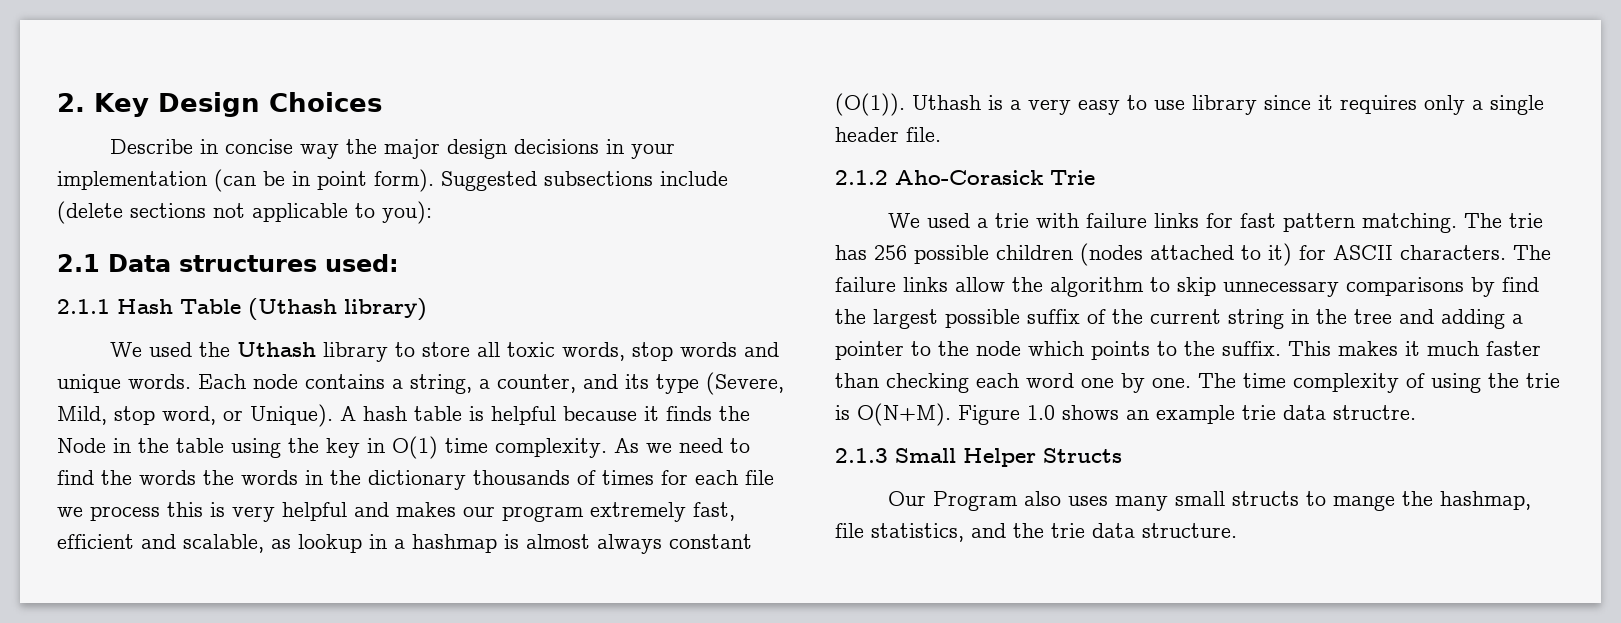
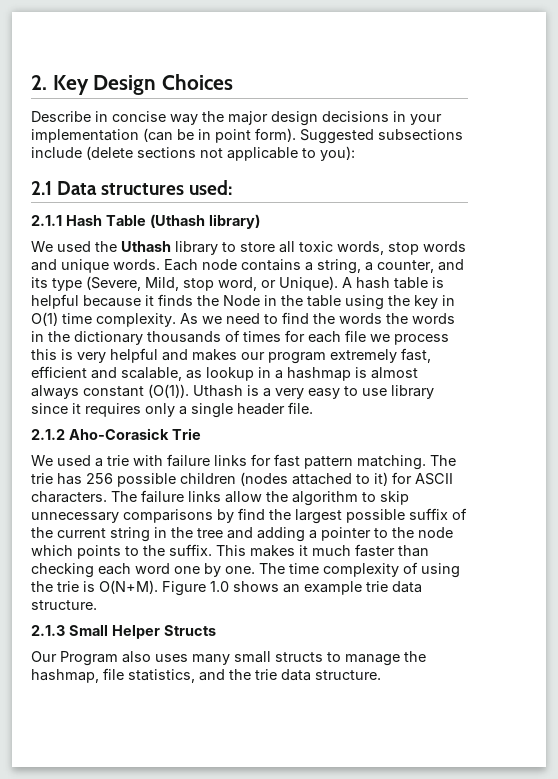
[1333,405,1416,420] structre. -> [31,600,97,610] structure.
[1332,495,1395,511] mange -> [345,654,400,666] manage

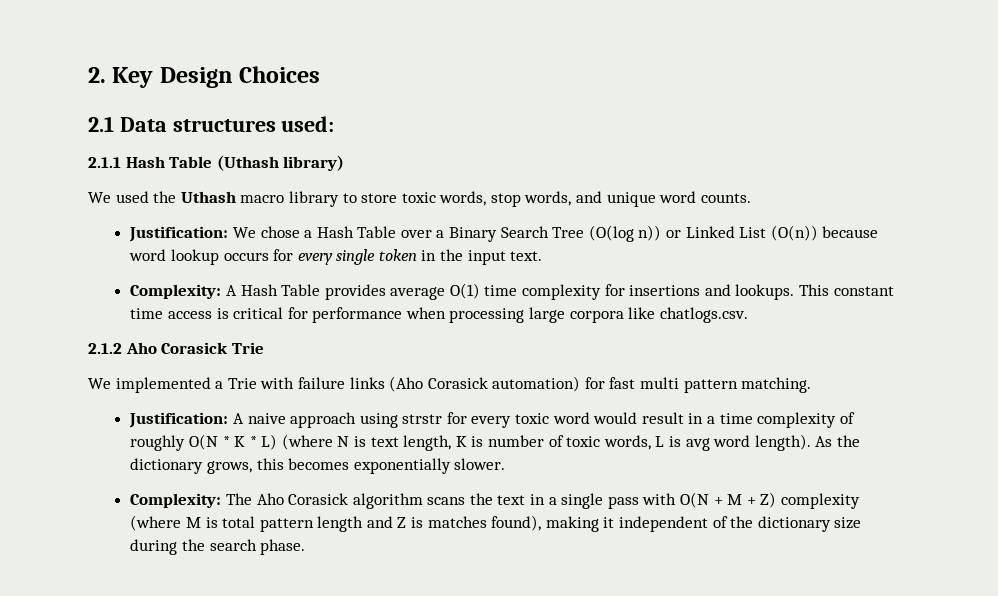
[31,111,442,126] [31,128,463,144] [31,146,355,161] // Describe in concise way the major design decisions in your implementation (can be in point form). Suggested subsections include (delete sections not applicable to you): -> (321, 74) none
(171, 246) none -> [240,195,285,203] macro
[279,241,295,253] all -> (398, 198) none
[423,241,466,252] words -> [524,191,572,206] words,
[113,259,464,274] [31,276,444,291] [31,294,455,310] [31,312,455,327] [31,330,449,345] [31,348,431,364] [31,366,418,381] [31,384,434,399] [31,402,313,418] words. Each node contains a string, a counter, and its type (Severe, Mild, stop word, or Unique). A hash table is helpful because it finds the Node in the table using the key in O(1) time complexity. As we need to find the words the words in the dictionary thousands of times for each file we process this is very helpful and makes our program extremely fast, efficient and scalable, as lookup in a hashmap is almost always constant (O(1)). Uthash is a very easy to use library since it requires only a single header file. -> [659,191,751,203] [129,225,879,242] [129,249,543,265] [130,283,894,300] [130,307,748,323] word counts. // Justification: We chose a Hash Table over a Binary Search Tree (O(log n)) or Linked List (O(n)) because word lookup occurs for every single token in the input text. // Complexity: A Hash Table provides average O(1) time complexity for insertions and lookups. This constant time access is critical for performance when processing large corpora like chatlogs.csv.
[69,428,169,440] Aho-Corasick -> [125,342,229,354] Aho Corasick
[57,454,247,467] used a trie with failure links -> [115,376,581,393] implemented a Trie with failure links (Aho Corasick automation)
(300, 460) none -> [640,377,680,389] multi
[430,455,456,466] [31,472,453,487] [31,490,409,506] [31,508,467,524] [31,527,453,542] [31,544,429,559] [31,562,460,578] [31,580,422,596] [31,600,97,610] [31,625,216,639] [31,651,426,666] [31,668,381,683] The trie has 256 possible children (nodes attached to it) for ASCII characters. The failure links allow the algorithm to skip unnecessary comparisons by find the largest possible suffix of the current string in the tree and adding a pointer to the node which points to the suffix. This makes it much faster than checking each word one by one. The time complexity of using the trie is O(N+M). Figure 1.0 shows an example trie data structure. // 2.1.3 Small Helper Structs // Our Program also uses many small structs to manage the hashmap, file statistics, and the trie data structure. -> [129,412,855,428] [130,434,860,451] [130,458,506,474] [130,492,860,509] [130,515,862,532] [130,539,306,555] // Justification: A naive approach using strstr for every toxic word would result in a time complexity of roughly O(N * K * L) (where N is text length, K is number of toxic words, L is avg word length). As the dictionary grows, this becomes exponentially slower. // Complexity: The Aho Corasick algorithm scans the text in a single pass with O(N + M + Z) complexity (where M is total pattern length and Z is matches found), making it independent of the dictionary size during the search phase.

